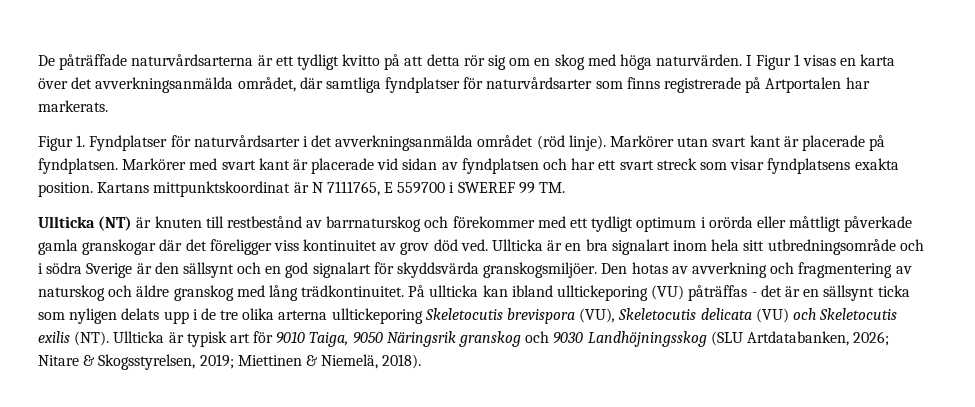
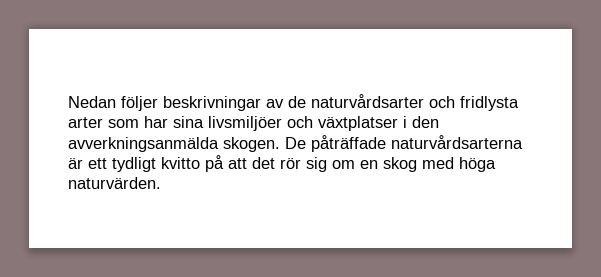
(38, 60) none -> [68,94,519,111] [68,116,439,131] [68,137,280,152] Nedan följer beskrivningar av de naturvårdsarter och fridlysta arter som har sina livsmiljöer och växtplatser i den avverkningsanmälda skogen.
[426,54,460,66] detta -> [252,157,275,169] det
[746,54,896,70] [38,77,870,93] [38,100,108,112] [38,135,886,151] [38,158,899,174] [38,181,566,197] [38,216,913,232] [38,239,924,255] [38,262,912,278] [38,285,910,301] [38,308,898,324] [38,331,890,347] [38,354,422,370] I Figur 1 visas en karta över det avverkningsanmälda området, där samtliga fyndplatser för naturvårdsarter som finns registrerade på Artportalen har markerats. // Figur 1. Fyndplatser för naturvårdsarter i det avverkningsanmälda området (röd linje). Markörer utan svart kant är placerade på fyndplatsen. Markörer med svart kant är placerade vid sidan av fyndplatsen och har ett svart streck som visar fyndplatsens exakta position. Kartans mittpunktskoordinat är N 7111765, E 559700 i SWEREF 99 TM. // Ullticka (NT) är knuten till restbestånd av barrnaturskog och förekommer med ett tydligt optimum i orörda eller måttligt påverkade gamla granskogar där det föreligger viss kontinuitet av grov död ved. Ullticka är en bra signalart inom hela sitt utbredningsområde och i södra Sverige är den sällsynt och en god signalart för skyddsvärda granskogsmiljöer. Den hotas av avverkning och fragmentering av naturskog och äldre granskog med lång trädkontinuitet. På ullticka kan ibland ulltickeporing (VU) påträffas - det är en sällsynt ticka som nyligen delats upp i de tre olika arterna ulltickeporing Skeletocutis brevispora (VU), Skeletocutis delicata (VU) och Skeletocutis exilis (NT). Ullticka är typisk art för 9010 Taiga, 9050 Näringsrik granskog och 9030 Landhöjningsskog (SLU Artdatabanken, 2026; Nitare & Skogsstyrelsen, 2019; Miettinen & Niemelä, 2018). -> (161, 183) none

